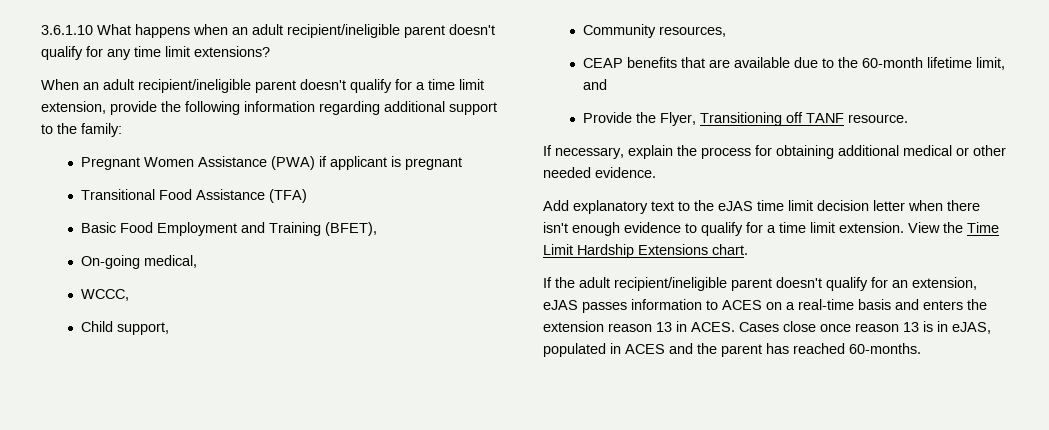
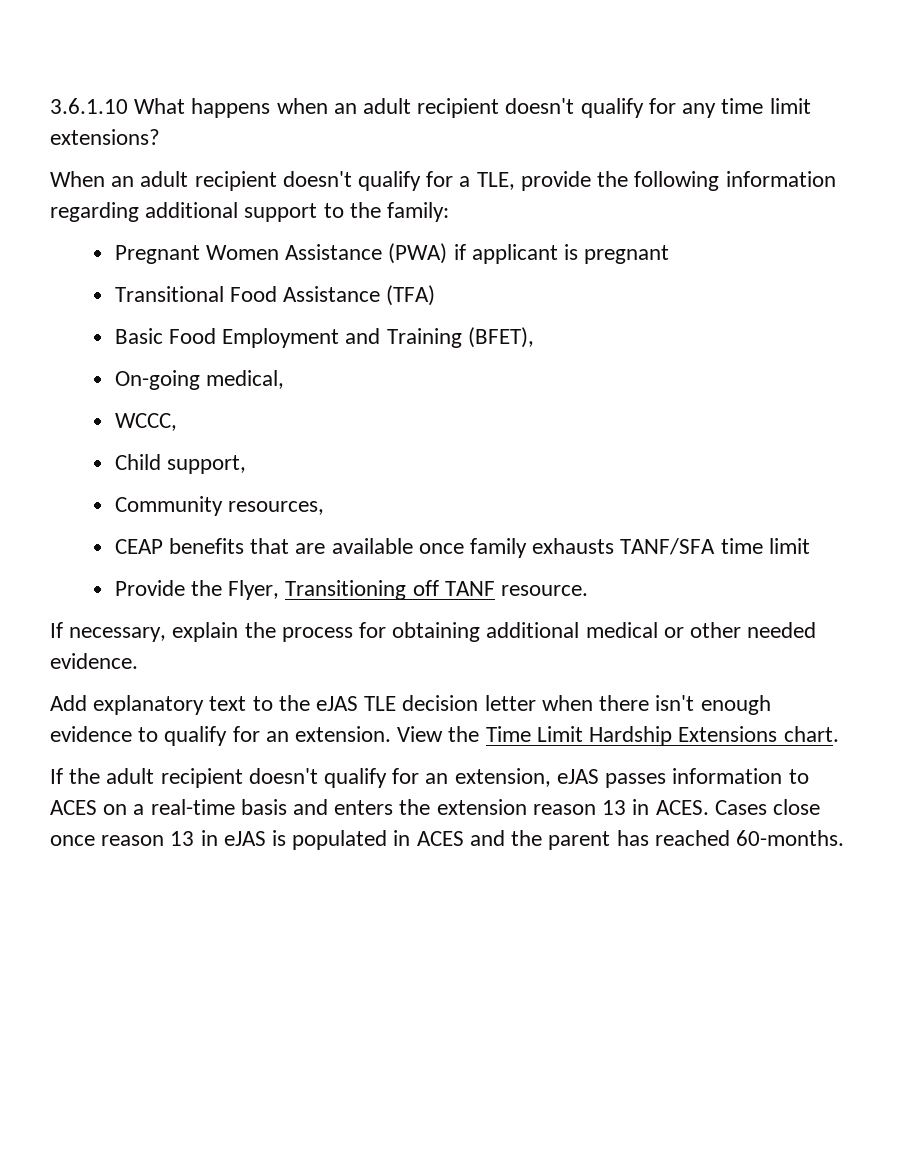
[287,24,445,38] recipient/ineligible parent -> [417,98,500,118] recipient
[138,79,296,93] recipient/ineligible parent -> [194,171,277,191] recipient
[428,79,484,90] [41,101,106,114] time limit extension, -> [476,172,515,190] TLE,
[794,57,1006,70] [583,79,608,90] due to the 60-month lifetime limit, and -> [418,538,810,558] once family exhausts TANF/SFA time limit
[757,200,813,211] time limit -> [364,696,397,711] TLE
[767,222,835,233] a time limit -> [265,731,289,742] an
[614,277,772,291] recipient/ineligible parent -> [160,768,243,788] recipient
[923,321,991,334] is in eJAS, -> [200,830,287,846] in eJAS is

